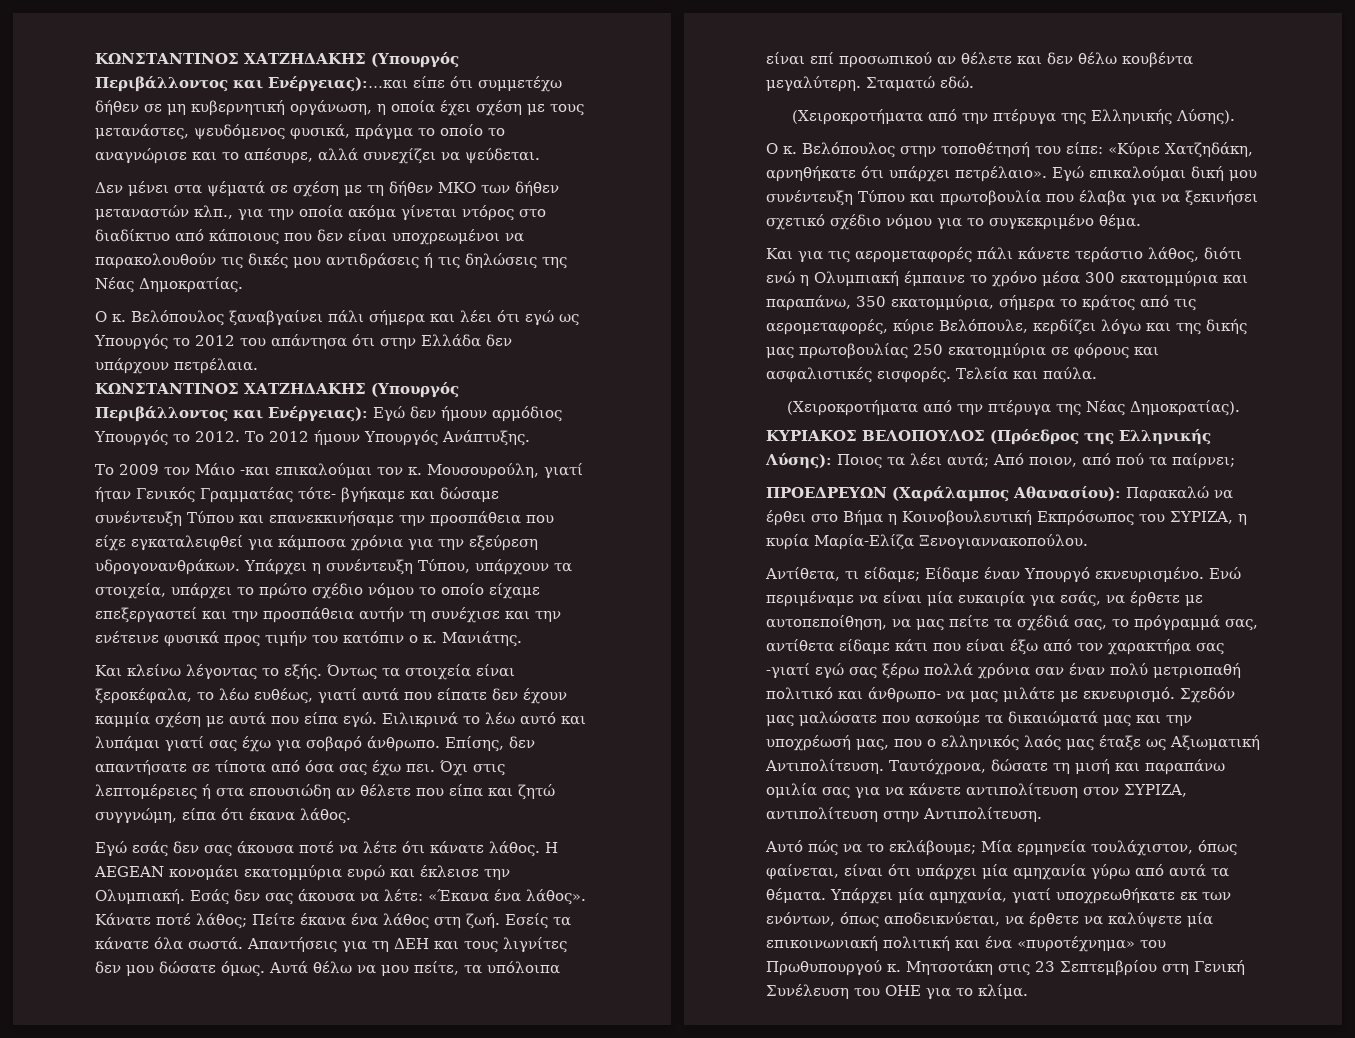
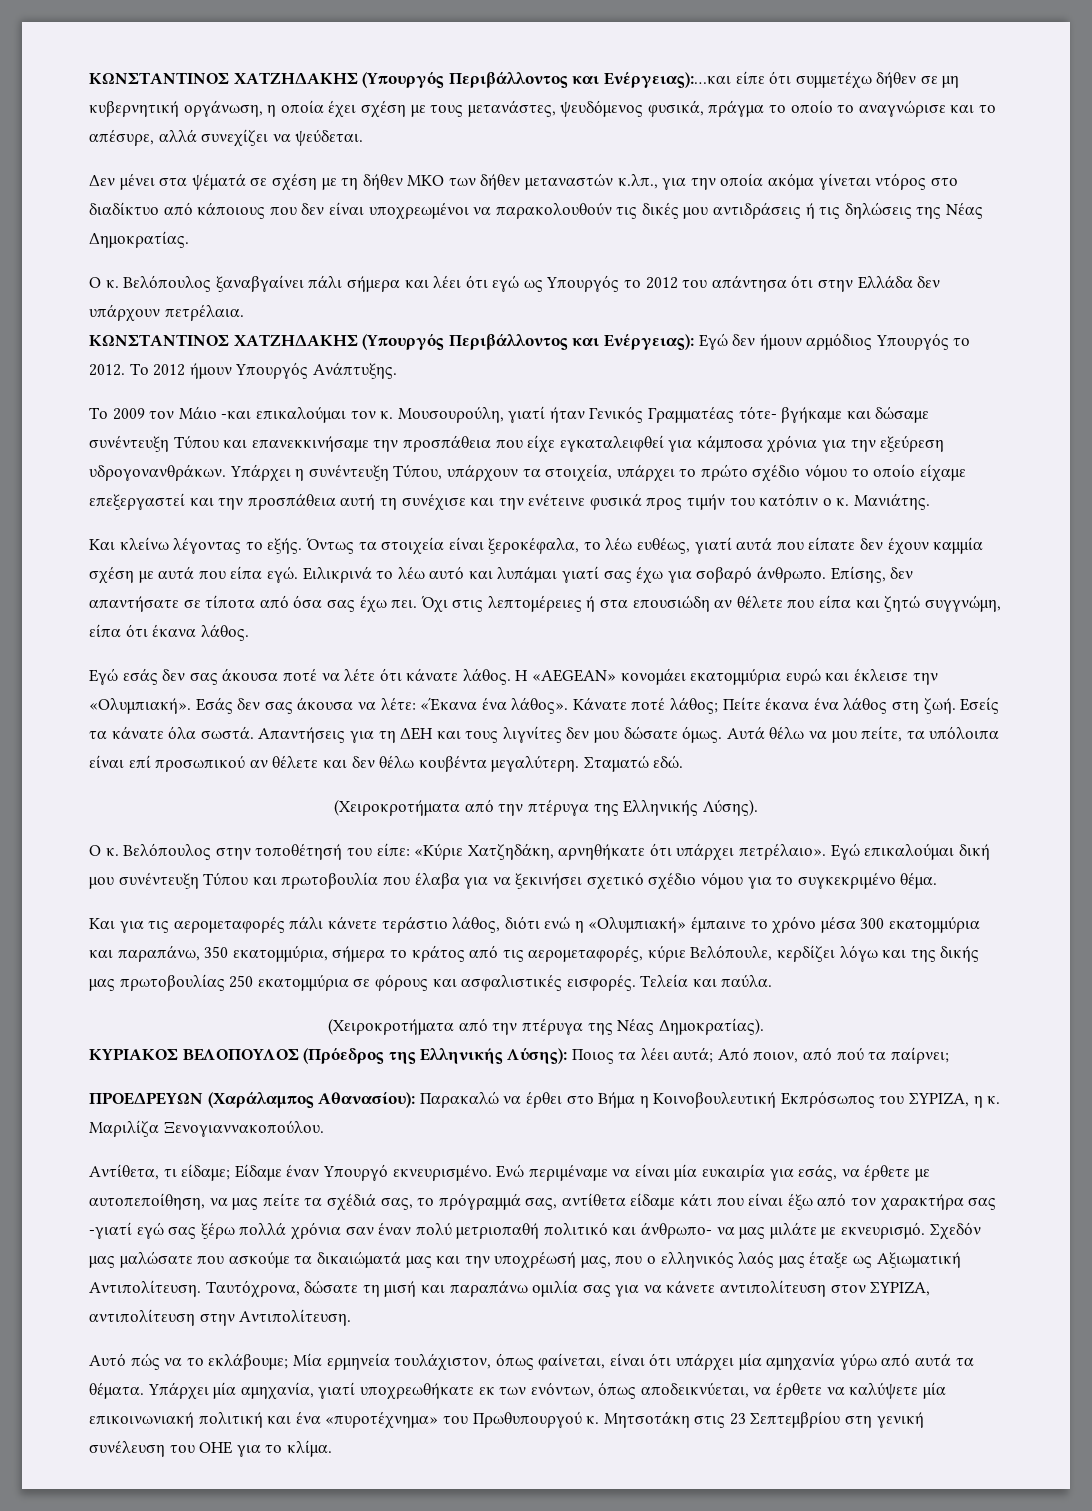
[194,205,233,219] κλπ., -> [617,174,658,189] κ.λπ.,
[359,607,404,622] αυτήν -> [340,494,376,510] αυτή
[94,866,164,877] AEGEAN -> [532,669,617,682] «AEGEAN»
[95,889,185,904] Ολυμπιακή. -> [89,698,191,714] «Ολυμπιακή».
[814,271,899,286] Ολυμπιακή -> [588,917,687,933] «Ολυμπιακή»
[766,534,914,550] κυρία Μαρία-Ελίζα -> [987,1095,1001,1104] [89,1120,159,1137] κ. Μαριλίζα
[1194,960,1245,975] [766,984,849,999] Γενική Συνέλευση -> [876,1412,924,1428] [89,1440,165,1457] γενική συνέλευση

